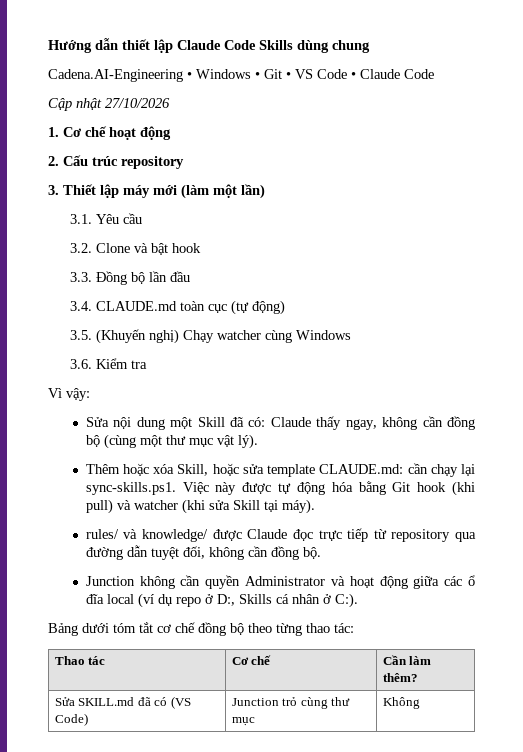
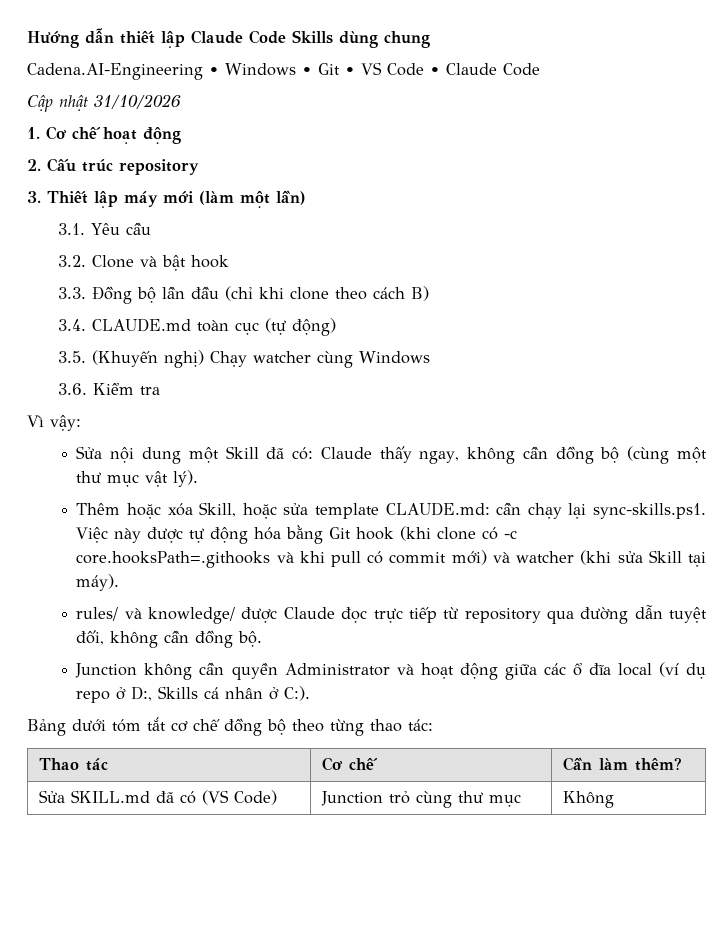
[105,98,170,108] 27/10/2026 -> [94,94,181,109] 31/10/2026
(190, 276) none -> [225,286,430,301] (chỉ khi clone theo cách B)
[85,499,113,514] pull) -> [437,527,518,540] [76,550,487,568] clone có -c core.hooksPath=.githooks và khi pull có commit mới)

